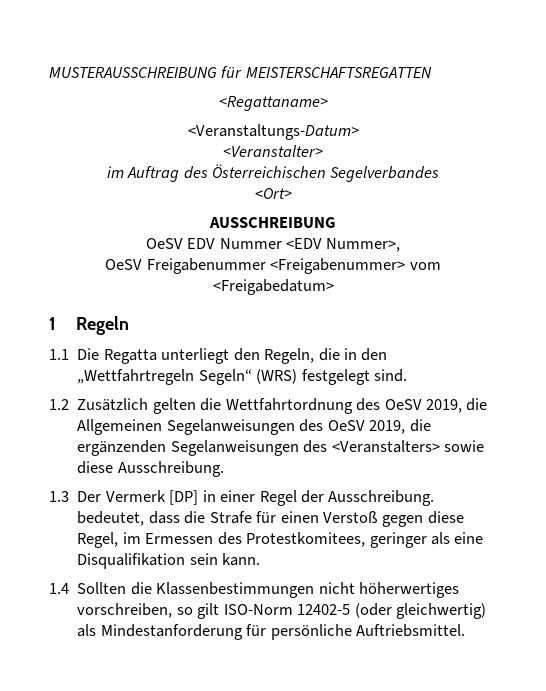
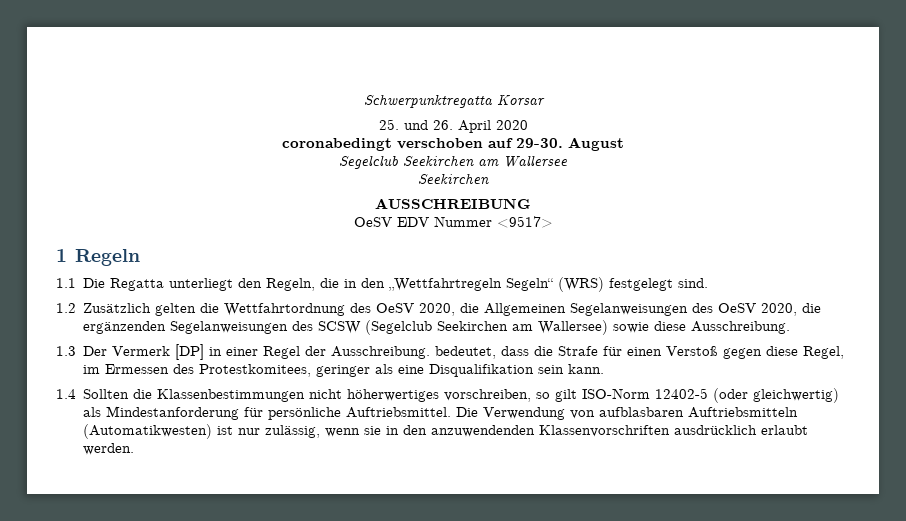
[49,66,432,78] [218,96,328,111] [187,124,359,140] [223,145,323,157] [106,164,440,182] [254,188,292,199] [209,217,336,228] [145,238,401,252] [105,258,441,274] [212,279,334,295] MUSTERAUSSCHREIBUNG für MEISTERSCHAFTSREGATTEN // <Regattaname> // <Veranstaltungs-Datum> // <Veranstalter> // im Auftrag des Österreichischen Segelverbandes // <Ort> // AUSSCHREIBUNG // OeSV EDV Nummer <EDV Nummer>, // OeSV Freigabenummer <Freigabenummer> vom <Freigabedatum> -> [363,94,545,108] [378,119,528,133] [282,137,624,151] [339,155,568,169] [418,173,489,185] [375,198,531,209] [353,216,553,228] Schwerpunktregatta Korsar // 25. und 26. April 2020 // coronabedingt verschoben auf 29-30. August // Segelclub Seekirchen am Wallersee // Seekirchen // AUSSCHREIBUNG // OeSV EDV Nummer <9517>
[425,399,462,413] 2019, -> [419,303,456,316] 2020,
[369,420,406,434] 2019, -> [761,303,798,316] 2020,
[331,440,440,453] <Veranstalters> -> [318,320,609,335] SCSW (Segelclub Seekirchen am Wallersee)
(466, 630) none -> [456,407,799,420] [83,424,809,439] [83,443,135,455] Die Verwendung von aufblasbaren Auftriebsmitteln (Automatikwesten) ist nur zulässig, wenn sie in den anzuwendenden Klassenvorschriften ausdrücklich erlaubt werden.

